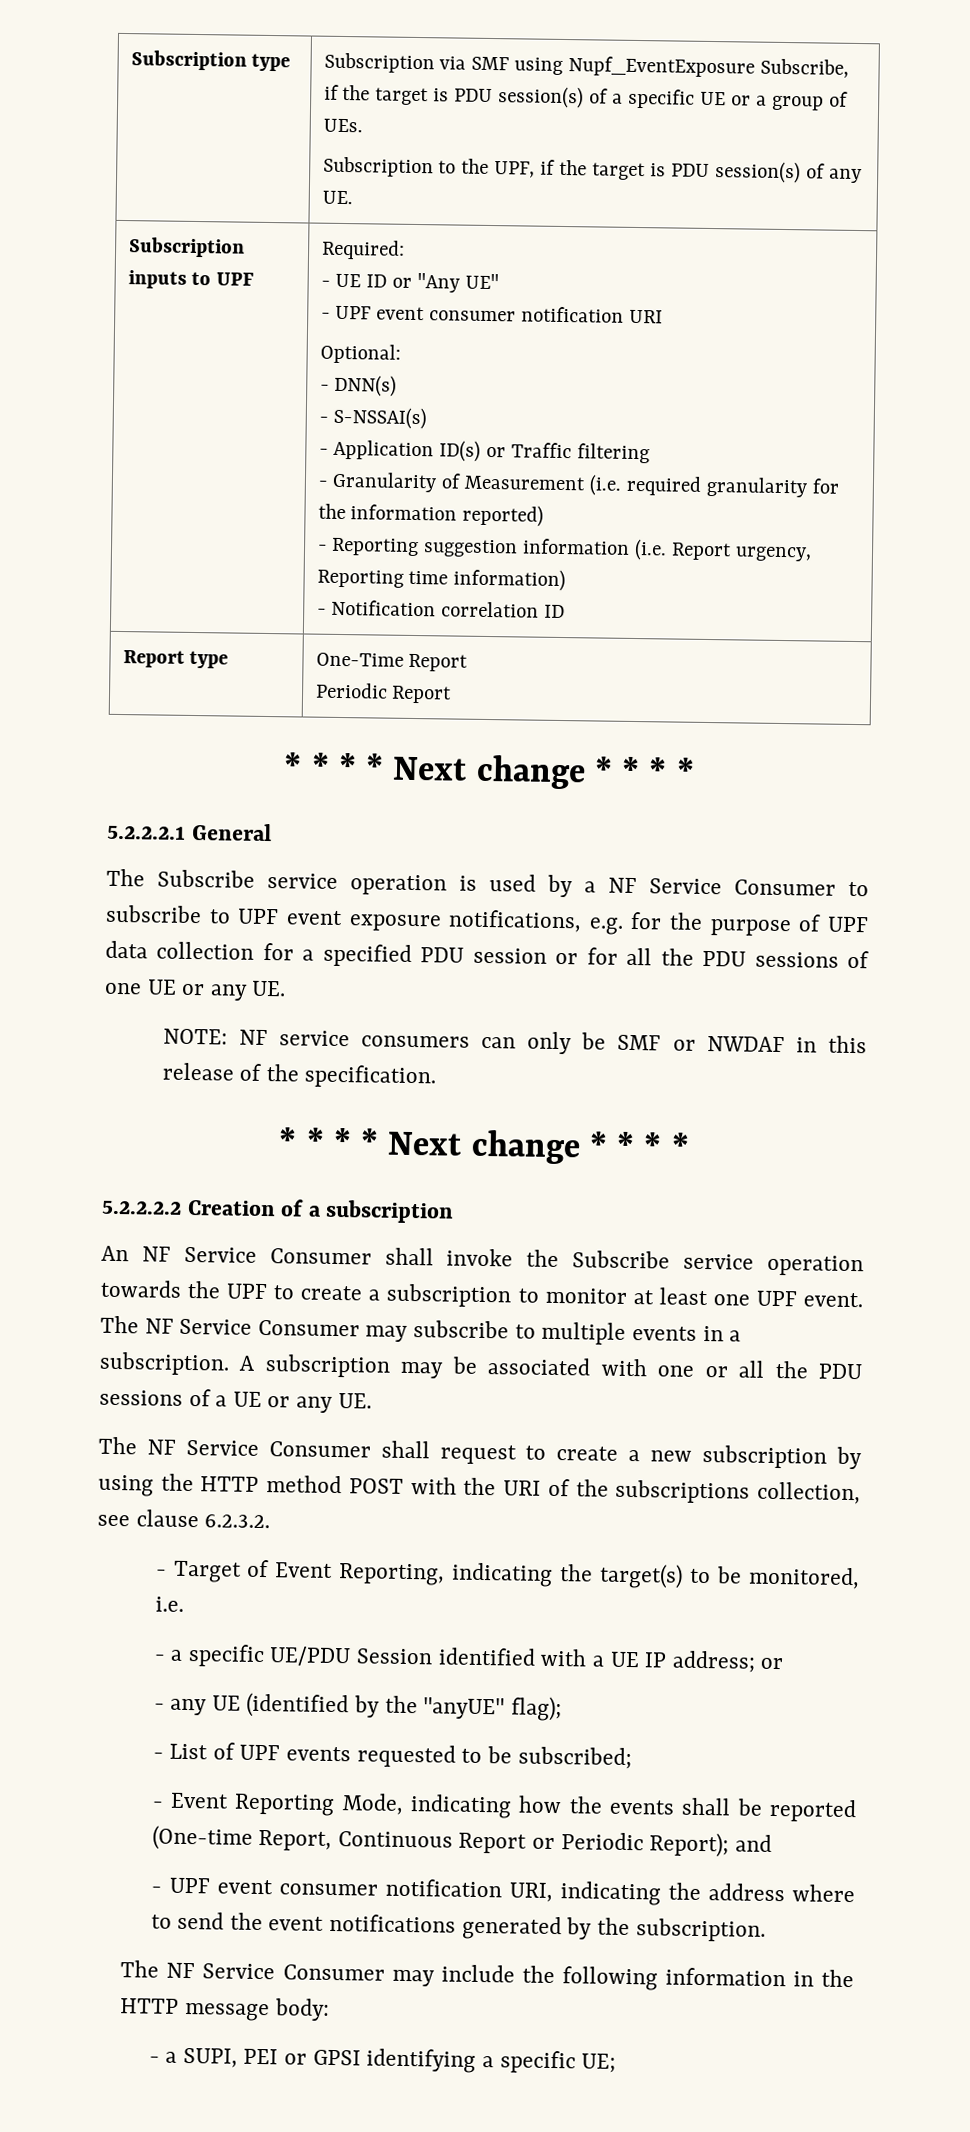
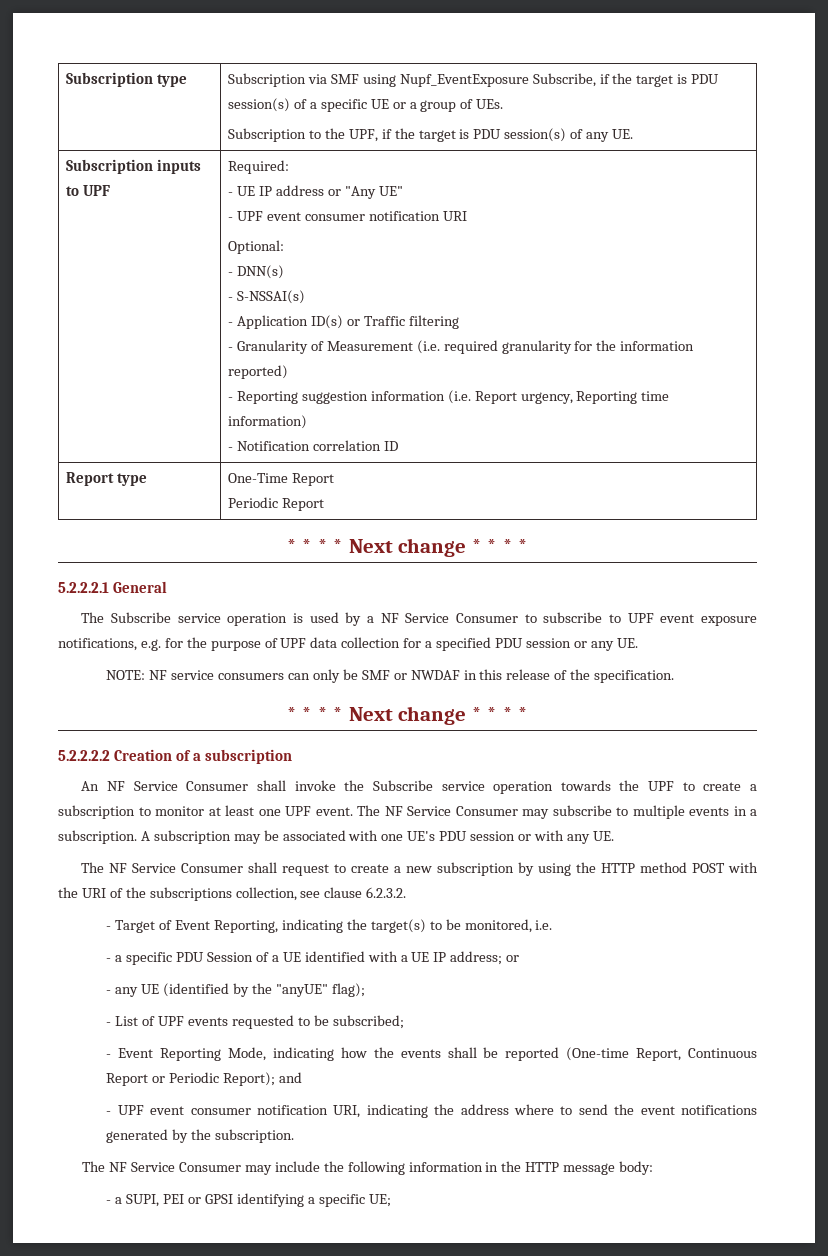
[366,274,388,288] ID -> [258,185,324,196] IP address
[586,947,869,969] [104,979,206,996] for all the PDU sessions of one UE or -> (587, 644) none
[704,1360,863,1380] [99,1388,291,1408] or all the PDU sessions of a UE or -> [407,830,564,841] UE's PDU session or with
[269,1646,434,1667] UE/PDU Session -> [176,952,301,962] PDU Session of a UE

